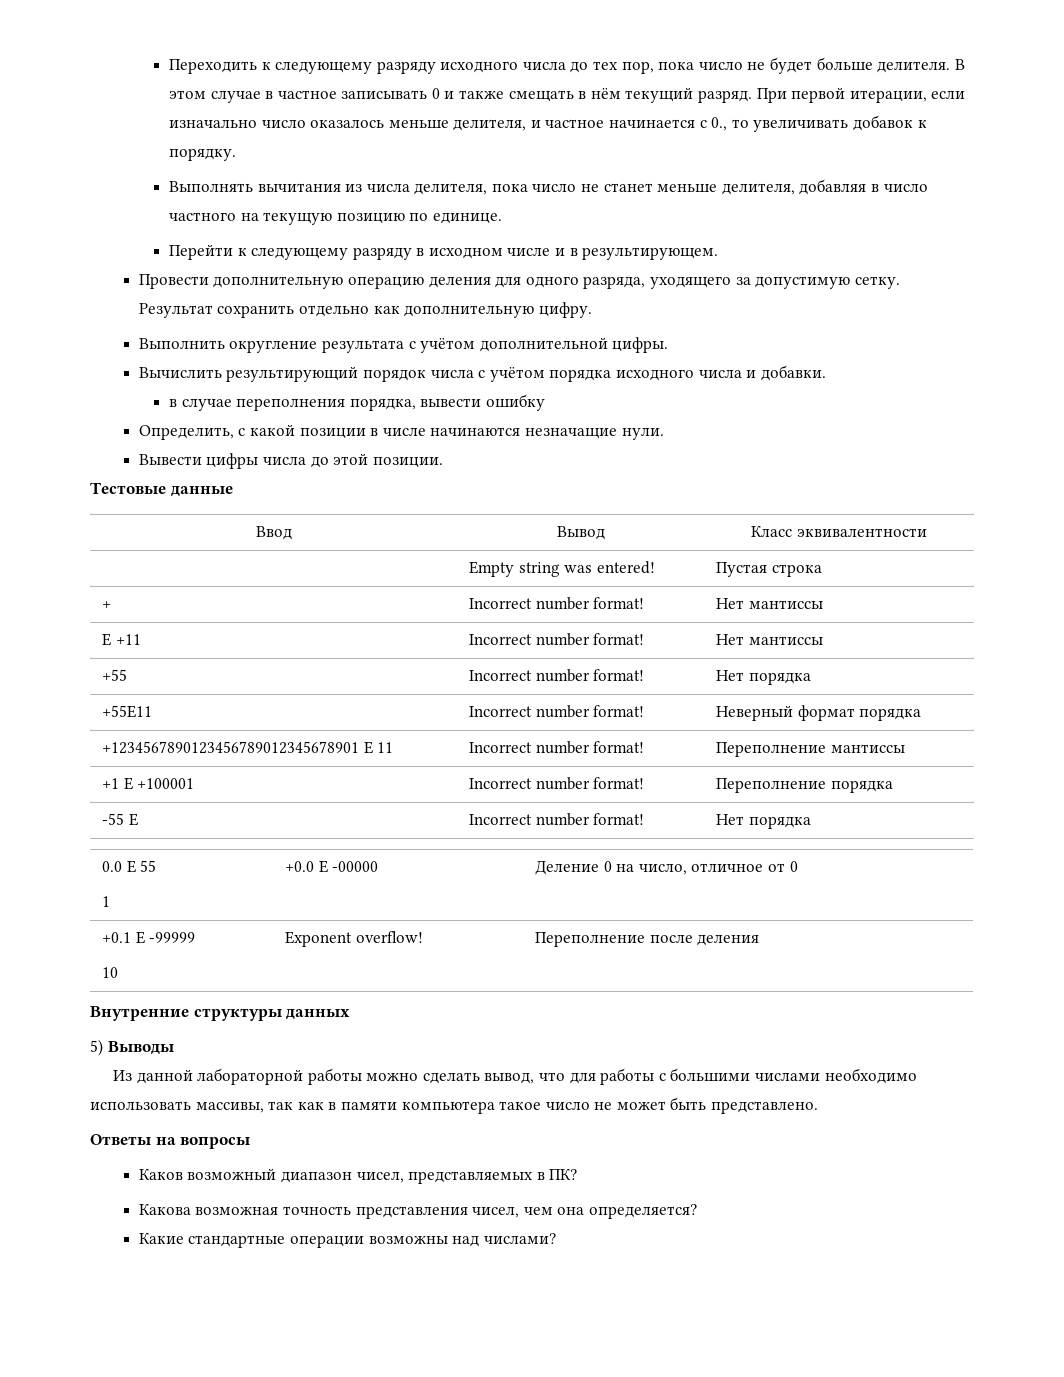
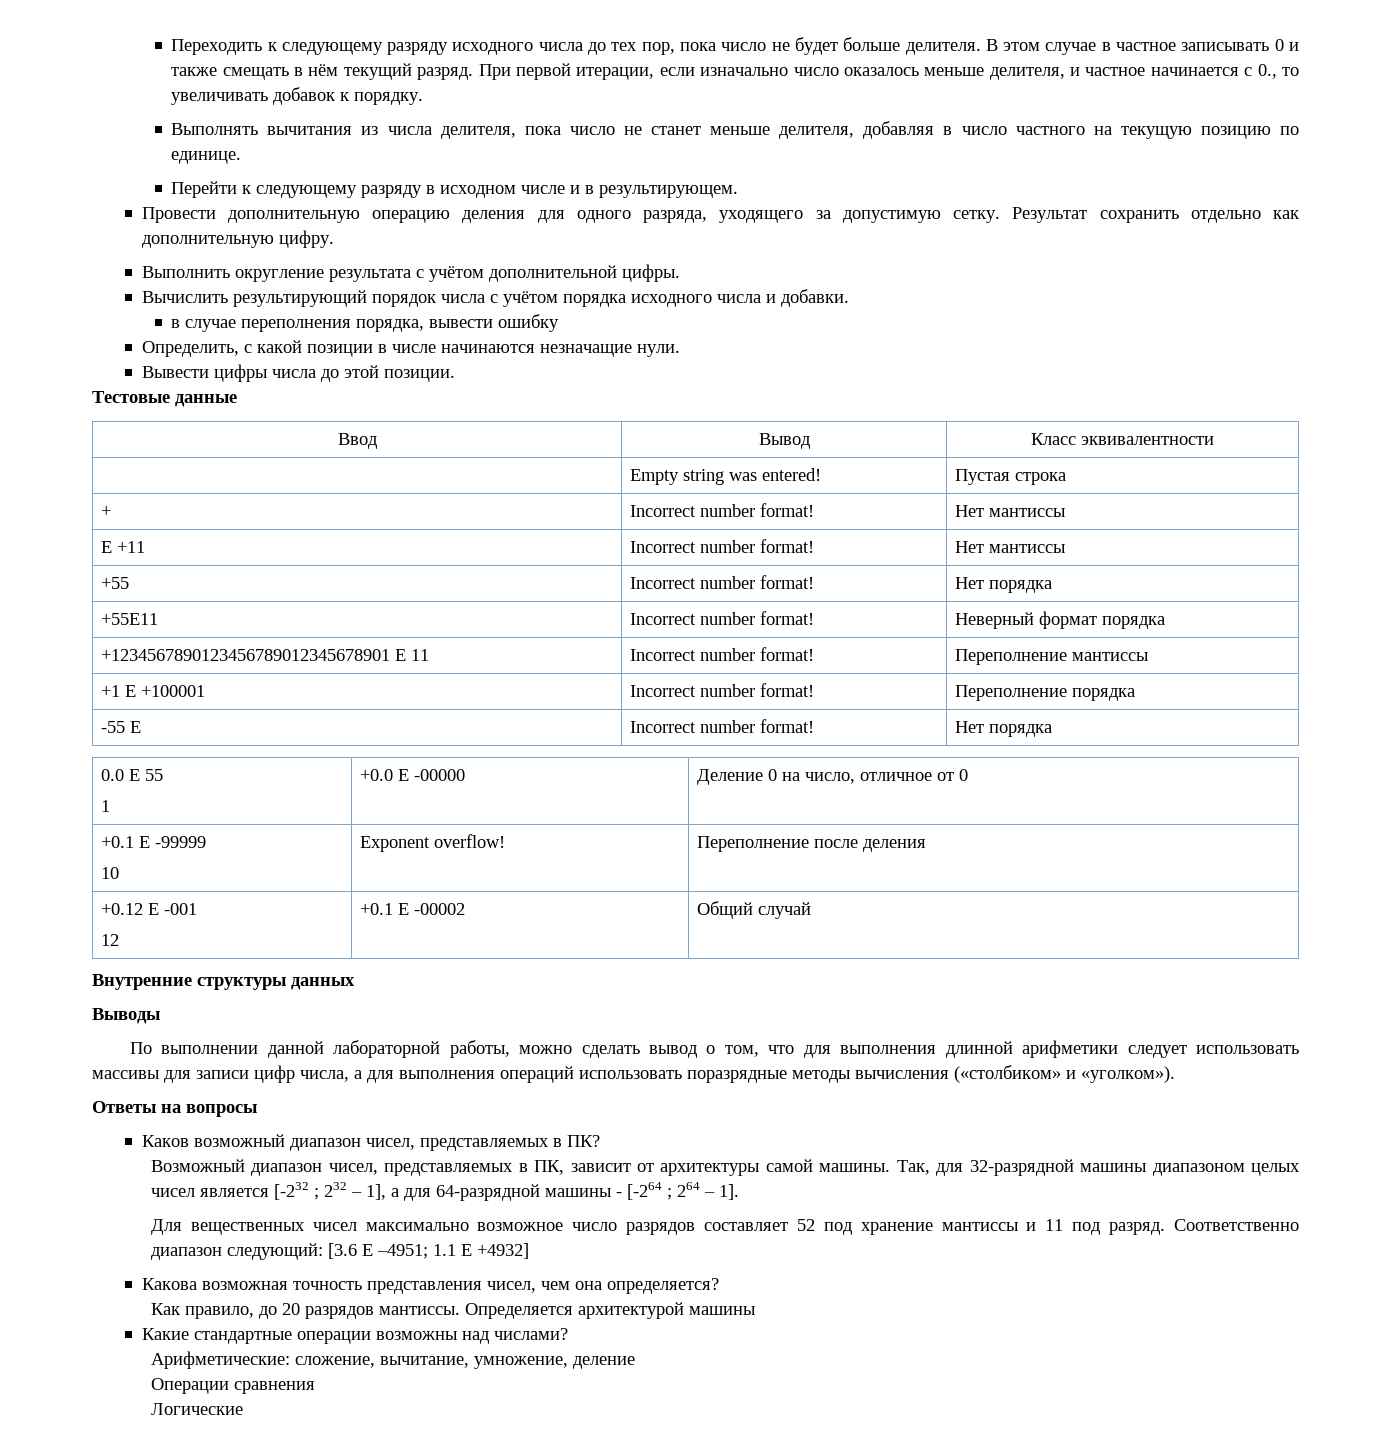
(760, 940) none -> [101,903,198,915] [101,934,120,946] [360,903,466,915] [697,901,812,919] // +0.12 E -001 // 12 | +0.1 E -00002 | Общий случай
[90,1039,103,1056] 5) -> (355, 983) none
[112,1070,132,1081] Из -> [129,1042,259,1054] По выполнении
[307,1068,362,1085] работы -> [449,1040,510,1058] работы,
[484,1068,917,1085] [90,1097,819,1114] вывод, что для работы с большими числами необходимо использовать массивы, так как в памяти компьютера такое число не может быть представлено. -> [648,1040,1300,1058] [92,1065,1175,1083] вывод о том, что для выполнения длинной арифметики следует использовать массивы для записи цифр числа, а для выполнения операций использовать поразрядные методы вычисления («столбиком» и «уголком»).
(578, 1174) none -> [150,1159,1300,1176] [150,1182,739,1201] [150,1219,1299,1235] [150,1243,529,1260] // Возможный диапазон чисел, представляемых в ПК, зависит от архитектуры самой машины. Так, для 32-разрядной машины диапазоном целых чисел является [-232 ; 232 – 1], а для 64-разрядной машины - [-264 ; 264 – 1]. // Для вещественных чисел максимально возможное число разрядов составляет 52 под хранение мантиссы и 11 под разряд. Соответственно диапазон следующий: [3.6 E –4951; 1.1 E +4932]
(697, 1211) none -> [150,1302,755,1319] // Как правило, до 20 разрядов мантиссы. Определяется архитектурой машины
(556, 1238) none -> [150,1351,635,1369] [150,1378,315,1394] [150,1403,243,1415] // Арифметические: сложение, вычитание, умножение, деление // Операции сравнения // Логические

